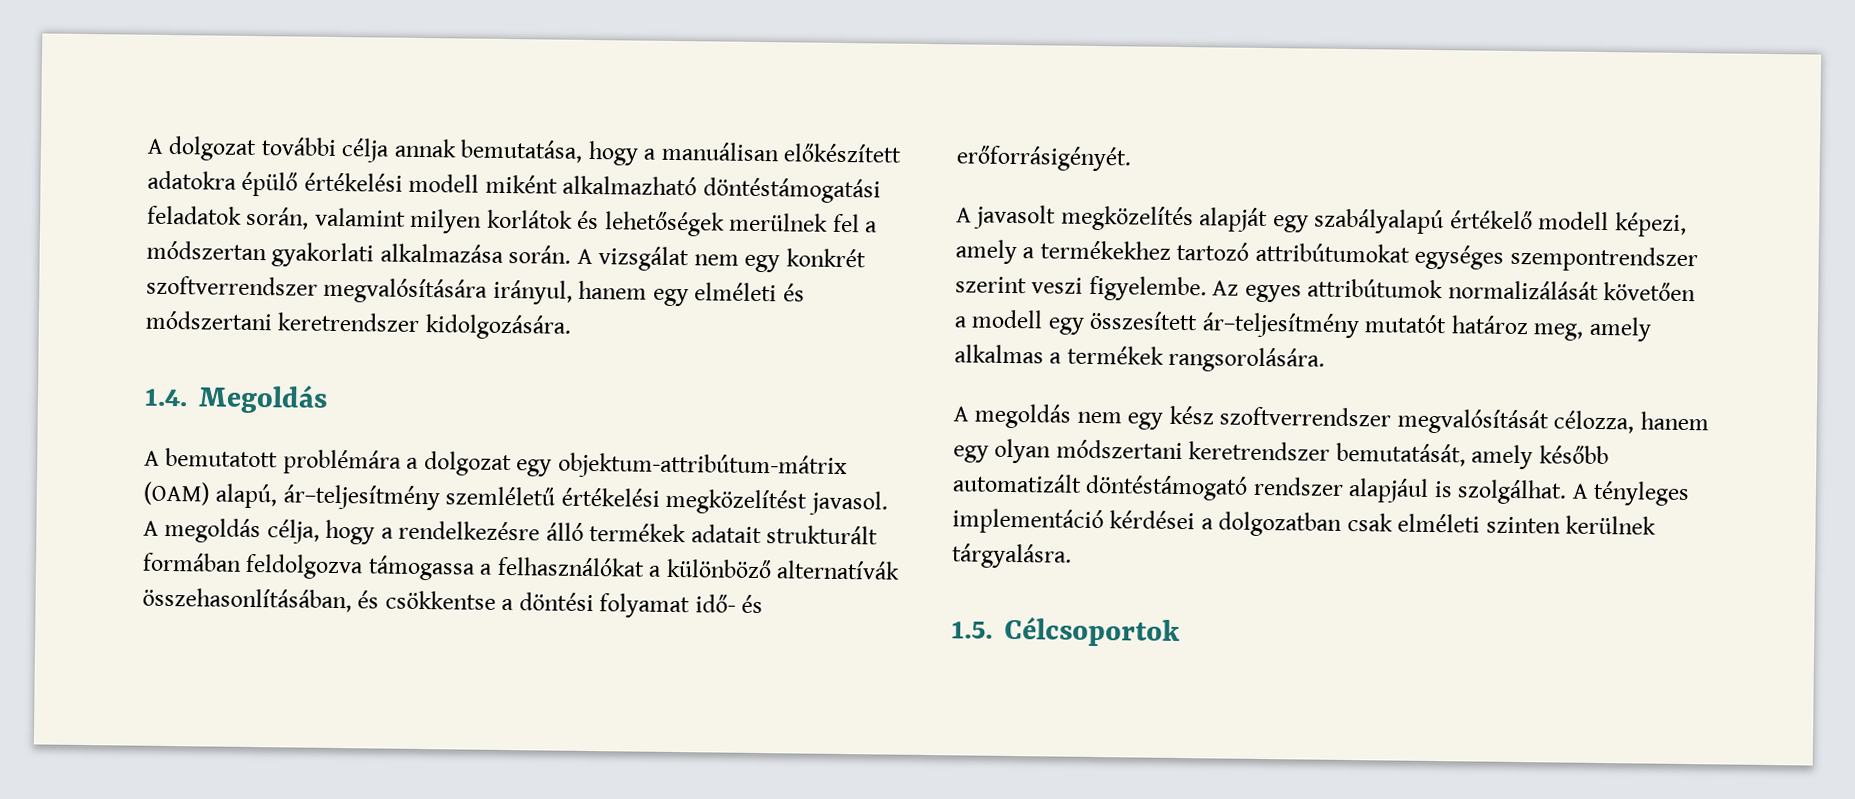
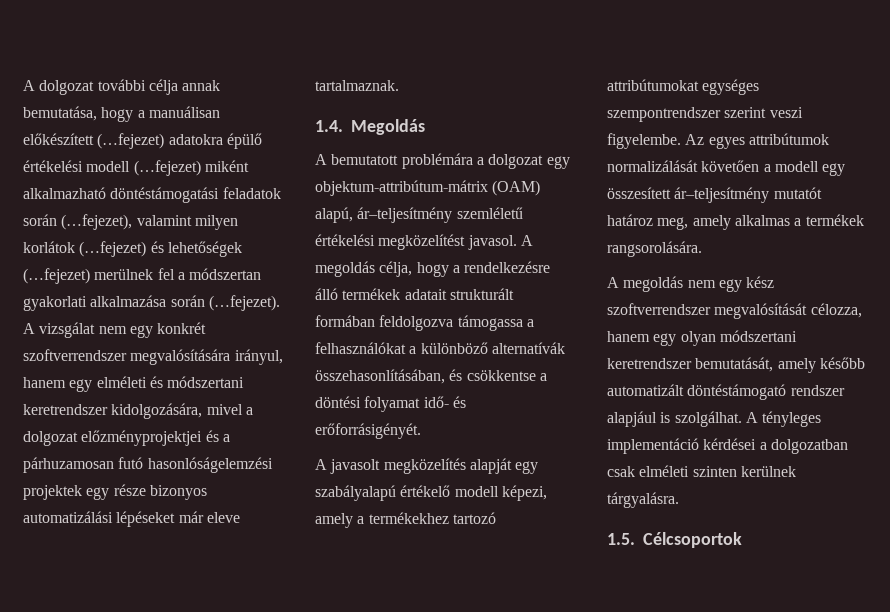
(903, 153) none -> [97,133,165,149] (…fejezet)
(480, 183) none -> [133,160,201,176] (…fejezet)
[245,206,310,230] során, -> [23,214,133,230] során (…fejezet),
(573, 219) none -> [79,241,147,257] (…fejezet)
(725, 224) none -> [23,268,90,284] (…fejezet)
[508,245,572,264] során. -> [170,295,280,311] során (…fejezet).
[424,314,571,340] kidolgozására. -> [111,403,253,419] [23,430,230,446] [23,457,273,473] [23,484,207,500] [23,511,240,527] [315,80,399,91] kidolgozására, mivel a dolgozat előzményprojektjei és a párhuzamosan futó hasonlóságelemzési projektek egy része bizonyos automatizálási lépéseket már eleve tartalmaznak.

